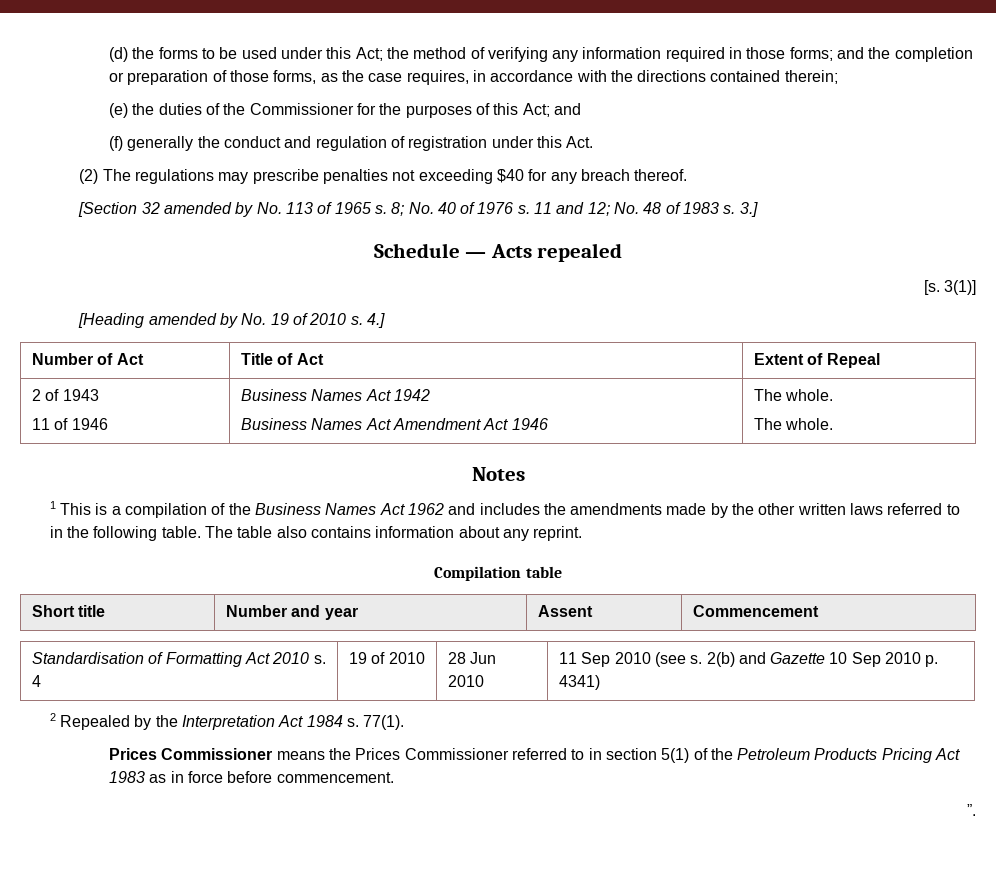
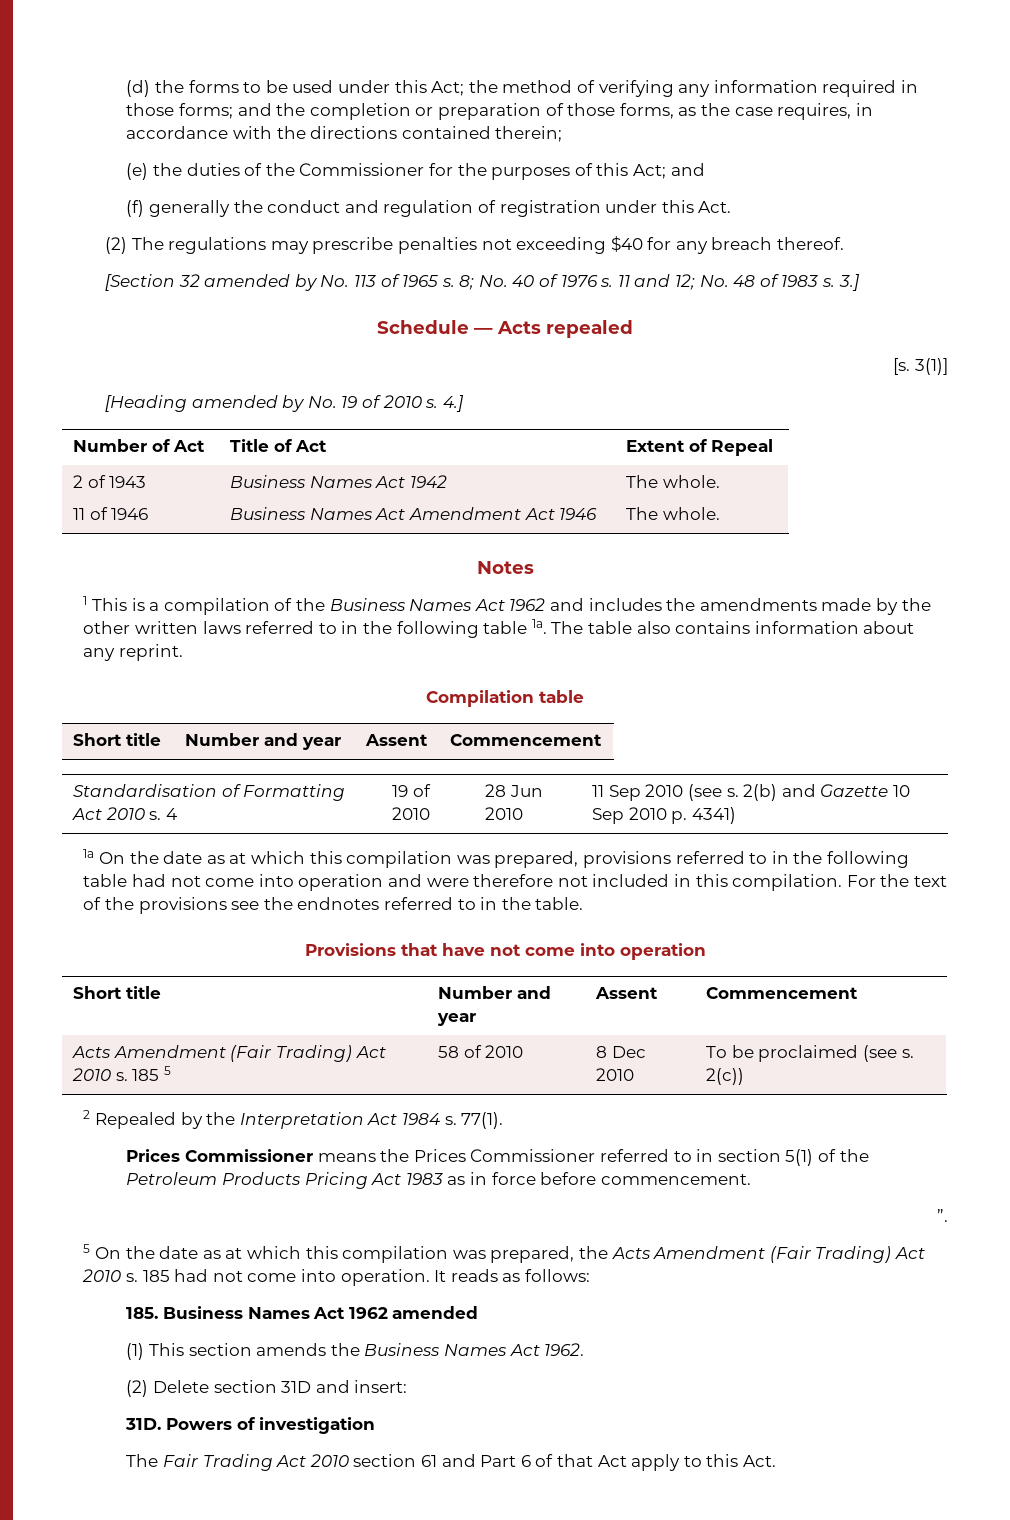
[161,526,201,538] table. -> [483,619,547,634] table 1a.
(600, 682) none -> [83,849,909,868] [83,874,947,891] [83,897,584,914] [304,943,706,960] [73,986,161,999] [438,986,551,999] [437,1013,477,1026] [595,987,659,999] [706,987,859,999] [72,1045,386,1062] [72,1066,171,1081] [438,1045,524,1058] [596,1046,646,1058] [596,1068,635,1081] [706,1045,914,1062] [706,1068,745,1085] // 1a On the date as at which this compilation was prepared, provisions referred to in the following table had not come into operation and were therefore not included in this compilation. For the text of the provisions see the endnotes referred to in the table. // Provisions that have not come into operation // Short title | Number and year | Assent | Commencement // Acts Amendment (Fair Trading) Act 2010 s. 185 5 | 58 of 2010 | 8 Dec 2010 | To be proclaimed (see s. 2(c))
(976, 810) none -> [83,1244,925,1263] [82,1269,590,1286] [126,1306,479,1319] [126,1343,585,1360] [126,1380,408,1397] [125,1417,376,1434] [126,1454,776,1471] // 5 On the date as at which this compilation was prepared, the Acts Amendment (Fair Trading) Act 2010 s. 185 had not come into operation. It reads as follows: // 185. Business Names Act 1962 amended // (1) This section amends the Business Names Act 1962. // (2) Delete section 31D and insert: // 31D. Powers of investigation // The Fair Trading Act 2010 section 61 and Part 6 of that Act apply to this Act.

